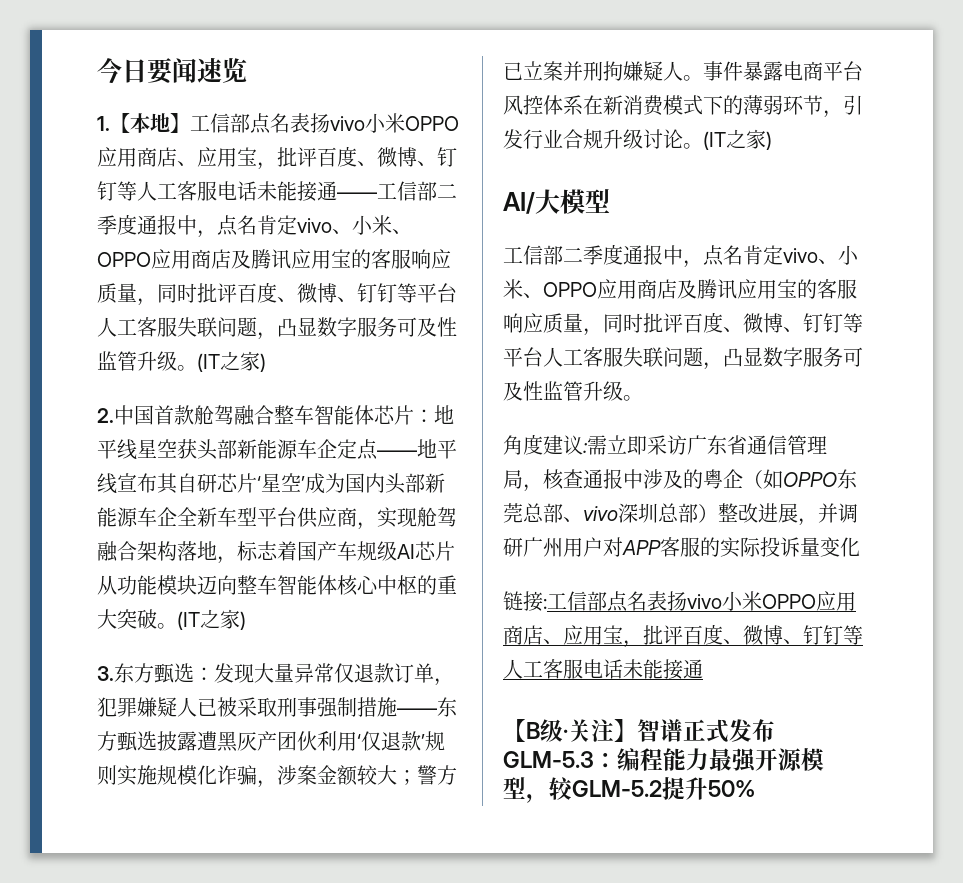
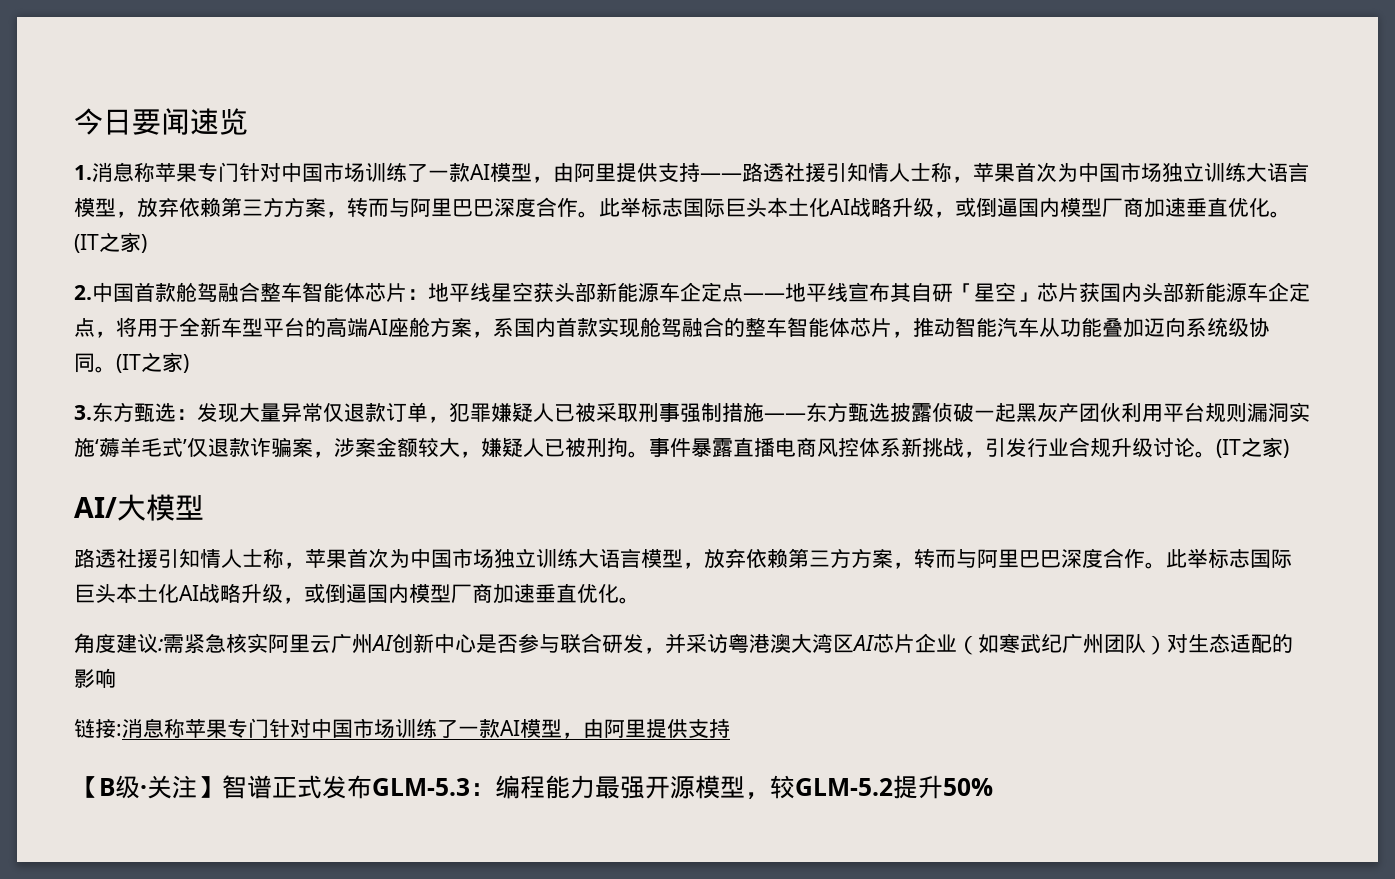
[110,113,459,134] [97,146,457,170] [97,181,457,202] [97,214,412,238] [97,249,451,269] [97,282,457,306] [97,317,457,340] [97,351,177,371] 【本地】工信部点名表扬vivo小米OPPO应用商店、应用宝，批评百度、微博、钉钉等人工客服电话未能接通——工信部二季度通报中，点名肯定vivo、小米、OPPO应用商店及腾讯应用宝的客服响应质量，同时批评百度、微博、钉钉等平台人工客服失联问题，凸显数字服务可及性监管升级 -> [92,162,1309,183] [74,197,1270,218] 消息称苹果专门针对中国市场训练了一款AI模型，由阿里提供支持——路透社援引知情人士称，苹果首次为中国市场独立训练大语言模型，放弃依赖第三方方案，转而与阿里巴巴深度合作。此举标志国际巨头本土化AI战略升级，或倒逼国内模型厂商加速垂直优化
[216,473,345,494] 芯片‘星空’成为 -> [953,282,1100,303] 「星空」芯片获
[177,507,457,530] [97,541,455,564] [97,575,457,596] [97,609,157,629] 全新车型平台供应商，实现舱驾融合架构落地，标志着国产车规级AI芯片从功能模块迈向整车智能体核心中枢的重大突破 -> [1289,282,1310,302] [74,317,1270,338] [74,353,95,373] 定点，将用于全新车型平台的高端AI座舱方案，系国内首款实现舱驾融合的整车智能体芯片，推动智能汽车从功能叠加迈向系统级协同
[197,731,217,751] 遭 -> [932,403,1016,423] 侦破一起
[357,731,445,751] [97,765,457,788] [503,61,863,81] [503,95,823,116] ‘仅退款’规则实施规模化诈骗，涉案金额较大；警方已立案并刑拘嫌疑人。事件暴露电商平台风控体系在新消费模式下的薄弱环节 -> [1163,402,1310,422] [74,437,964,458] 平台规则漏洞实施‘薅羊毛式’仅退款诈骗案，涉案金额较大，嫌疑人已被刑拘。事件暴露直播电商风控体系新挑战
[503,244,859,268] [503,279,857,299] [503,312,863,336] [503,347,863,370] [503,381,643,401] [503,434,827,455] [503,469,857,492] [503,503,858,526] [503,537,860,558] [503,591,856,612] [503,624,863,648] [503,659,703,680] 工信部二季度通报中，点名肯定vivo、小米、OPPO应用商店及腾讯应用宝的客服响应质量，同时批评百度、微博、钉钉等平台人工客服失联问题，凸显数字服务可及性监管升级。 // 角度建议:需立即采访广东省通信管理局，核查通报中涉及的粤企（如OPPO东莞总部、vivo深圳总部）整改进展，并调研广州用户对APP客服的实际投诉量变化 // 链接:工信部点名表扬vivo小米OPPO应用商店、应用宝，批评百度、微博、钉钉等人工客服电话未能接通 -> [74,548,1292,569] [74,583,640,604] [74,633,1293,655] [74,668,116,688] [74,718,730,739] 路透社援引知情人士称，苹果首次为中国市场独立训练大语言模型，放弃依赖第三方方案，转而与阿里巴巴深度合作。此举标志国际巨头本土化AI战略升级，或倒逼国内模型厂商加速垂直优化。 // 角度建议:需紧急核实阿里云广州AI创新中心是否参与联合研发，并采访粤港澳大湾区AI芯片企业（如寒武纪广州团队）对生态适配的影响 // 链接:消息称苹果专门针对中国市场训练了一款AI模型，由阿里提供支持

